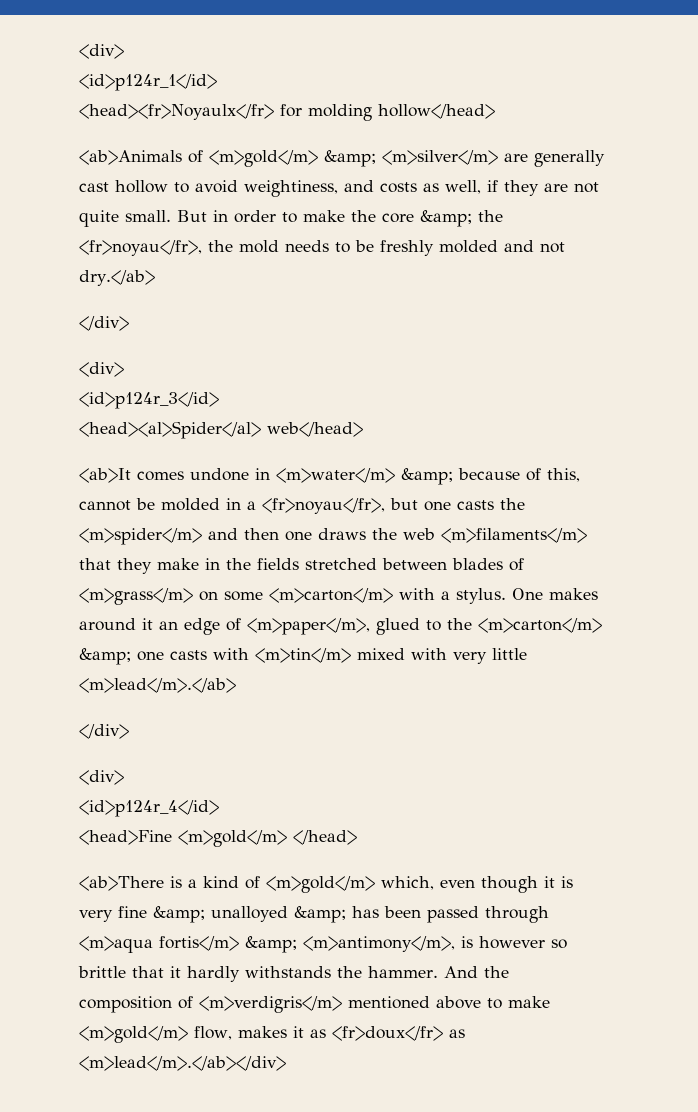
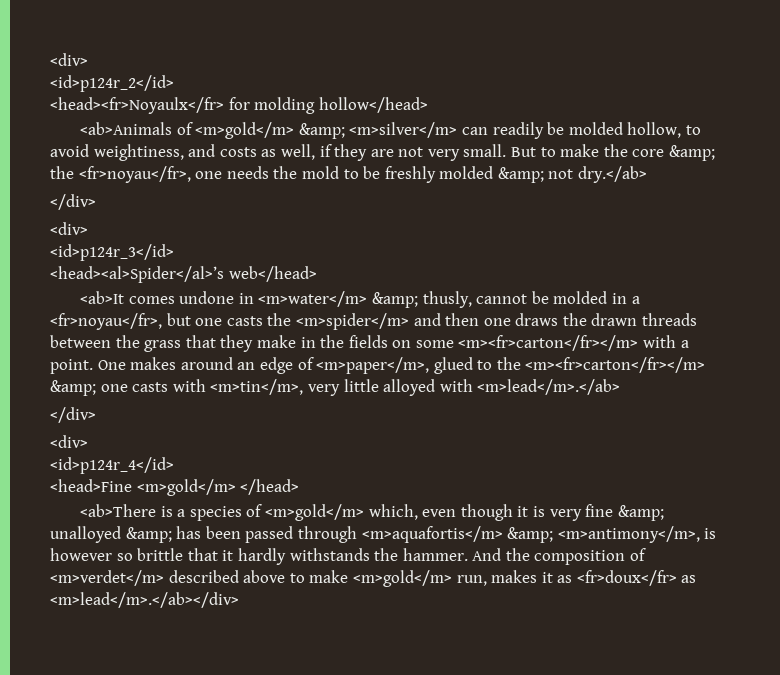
[79,44,124,59] [79,74,217,91] <div> // <id>p124r_1</id> -> [50,53,88,66] [50,75,174,92] <div> // <id>p124r_2</id>
[504,150,605,167] [79,180,168,193] are generally cast hollow -> [461,122,682,139] can readily be molded hollow,
[79,210,119,227] quite -> [427,149,460,161] very
[213,210,276,223] in order -> (537, 152) none
(202, 248) none -> [195,166,269,179] one needs
[285,240,329,252] needs -> (339, 172) none
[504,240,534,252] and -> [497,167,544,183] &amp;
[79,421,261,439] <head><al>Spider</al> -> [50,266,224,283] <head><al>Spider</al>’s
[458,468,580,482] because of this, -> [422,291,472,308] thusly,
[403,528,587,543] web <m>filaments</m> -> [591,313,698,326] [50,335,182,352] drawn threads between the grass
[305,558,524,571] [79,588,193,605] stretched between blades of <m>grass</m> -> (388, 341) none
[269,588,393,603] <m>carton</m> -> [458,335,639,351] <m><fr>carton</fr></m>
[456,588,506,604] stylus. -> [50,359,93,374] point.
[142,618,153,630] it -> (233, 363) none
[478,618,602,633] <m>carton</m> -> [525,357,706,373] <m><fr>carton</fr></m>
[255,648,527,664] <m>tin</m> mixed with very little -> [210,379,473,396] <m>tin</m>, very little alloyed with
[203,876,239,888] kind -> [189,506,242,521] species
[79,936,239,953] <m>aqua fortis</m> -> [361,526,503,543] <m>aquafortis</m>
[199,996,430,1013] <m>verdigris</m> mentioned -> [50,570,239,586] <m>verdet</m> described
[194,1026,232,1040] flow, -> [456,575,487,586] run,

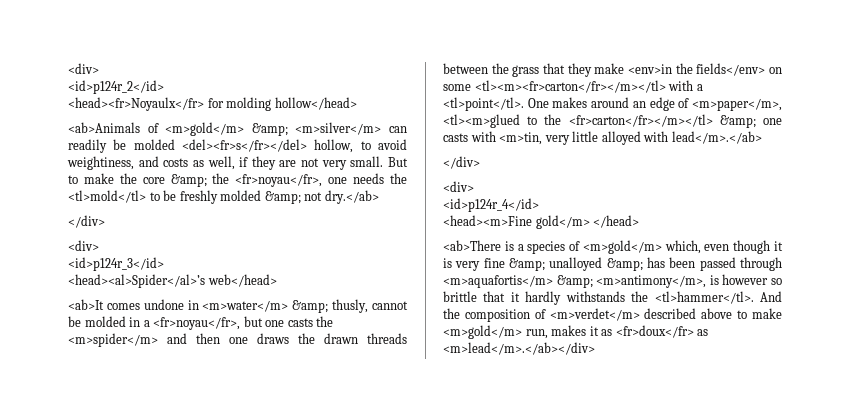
(623, 128) none -> [182,139,307,152] <del><fr>s</fr></del>
[301,166,339,179] mold -> [68,190,146,203] <tl>mold</tl>
[300,335,388,348] in the fields -> [628,63,766,76] <env>in the fields</env>
[458,335,639,351] <m><fr>carton</fr></m> -> [474,80,666,93] <tl><m><fr>carton</fr></m></tl>
[50,359,93,374] point. -> [443,97,524,111] <tl>point</tl>.
[433,357,473,374] glued -> [443,114,520,128] <tl><m>glued
[525,357,706,373] <m><fr>carton</fr></m> -> [568,114,713,127] <fr>carton</fr></m></tl>
[210,379,304,395] <m>tin</m>, -> [499,132,543,145] <m>tin,
[477,379,621,395] <m>lead</m>.</ab> -> [671,131,762,144] lead</m>.</ab>
[50,479,236,496] <head>Fine <m>gold</m> -> [443,215,590,229] <head><m>Fine gold</m>
[402,548,468,561] hammer. -> [654,291,754,304] <tl>hammer</tl>.

